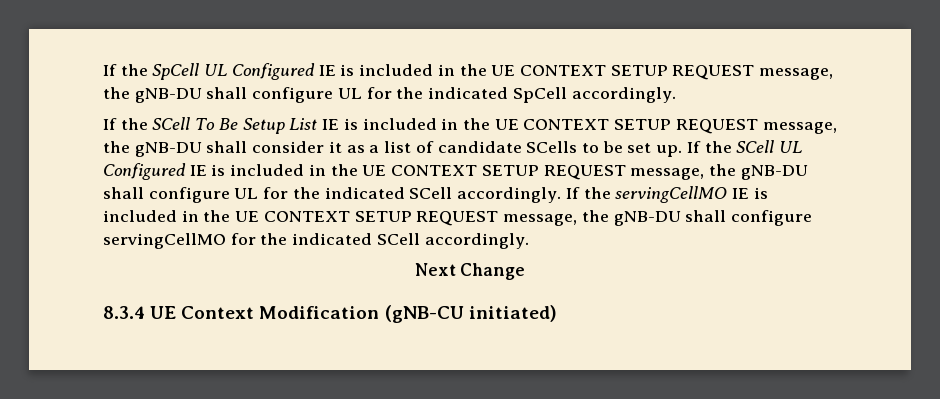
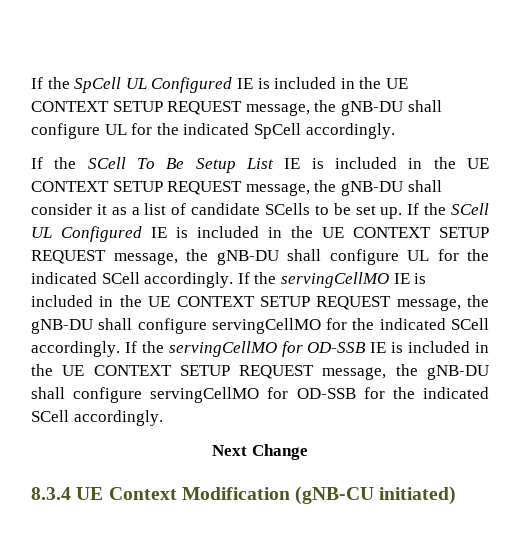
(529, 241) none -> [124,341,490,357] [31,364,489,380] [31,387,490,403] [31,410,163,426] If the servingCellMO for OD-SSB IE is included in the UE CONTEXT SETUP REQUEST message, the gNB-DU shall configure servingCellMO for OD-SSB for the indicated SCell accordingly.

